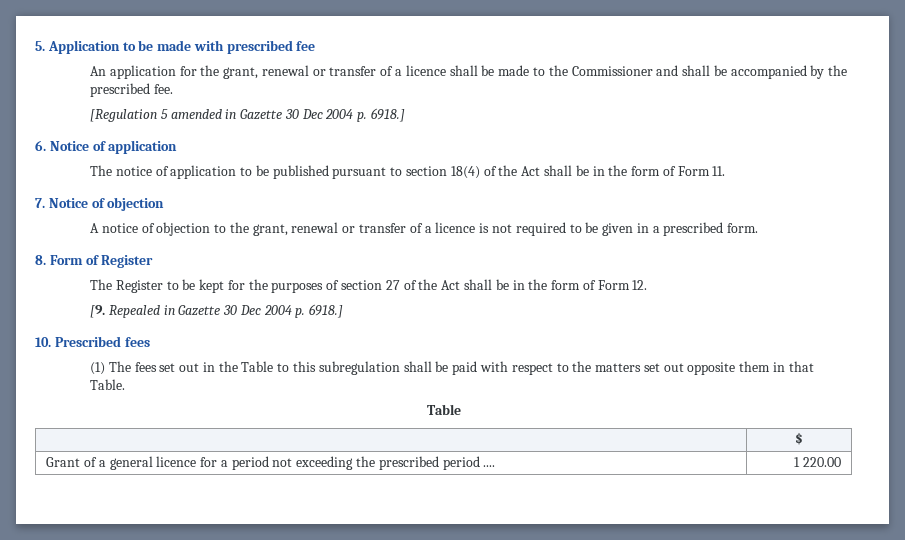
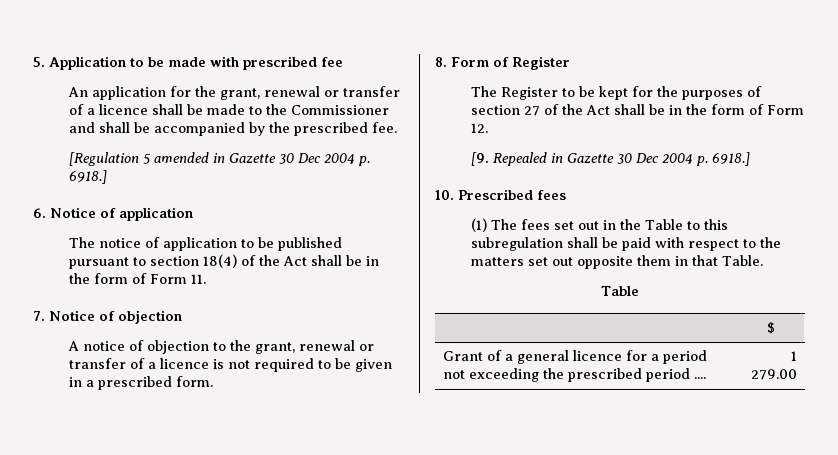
[802,457,841,467] 220.00 -> [750,369,797,380] 279.00

